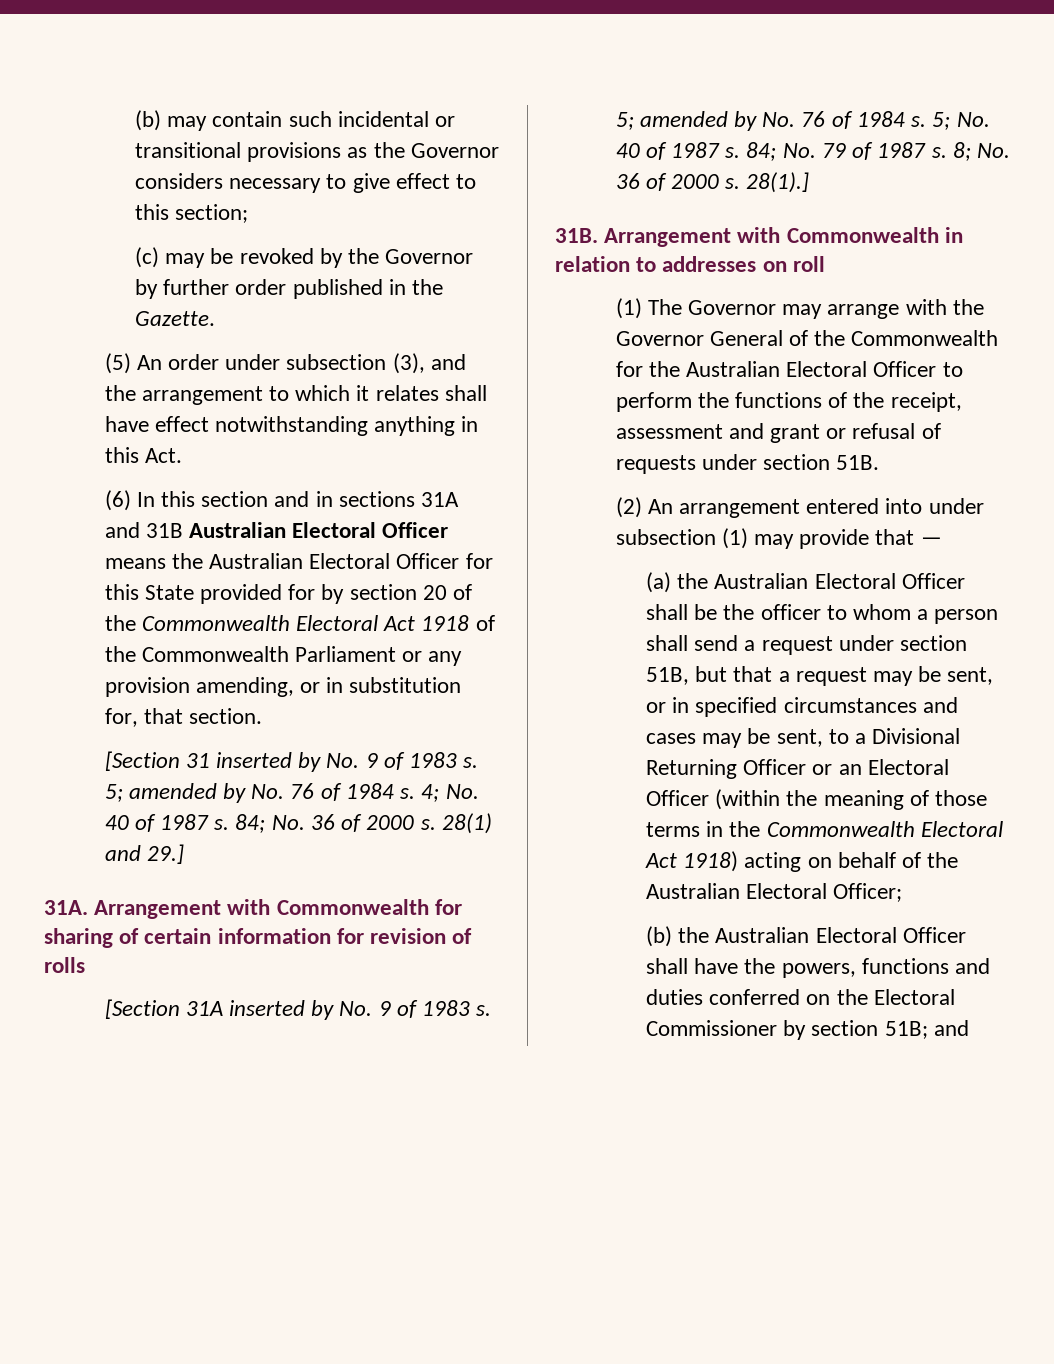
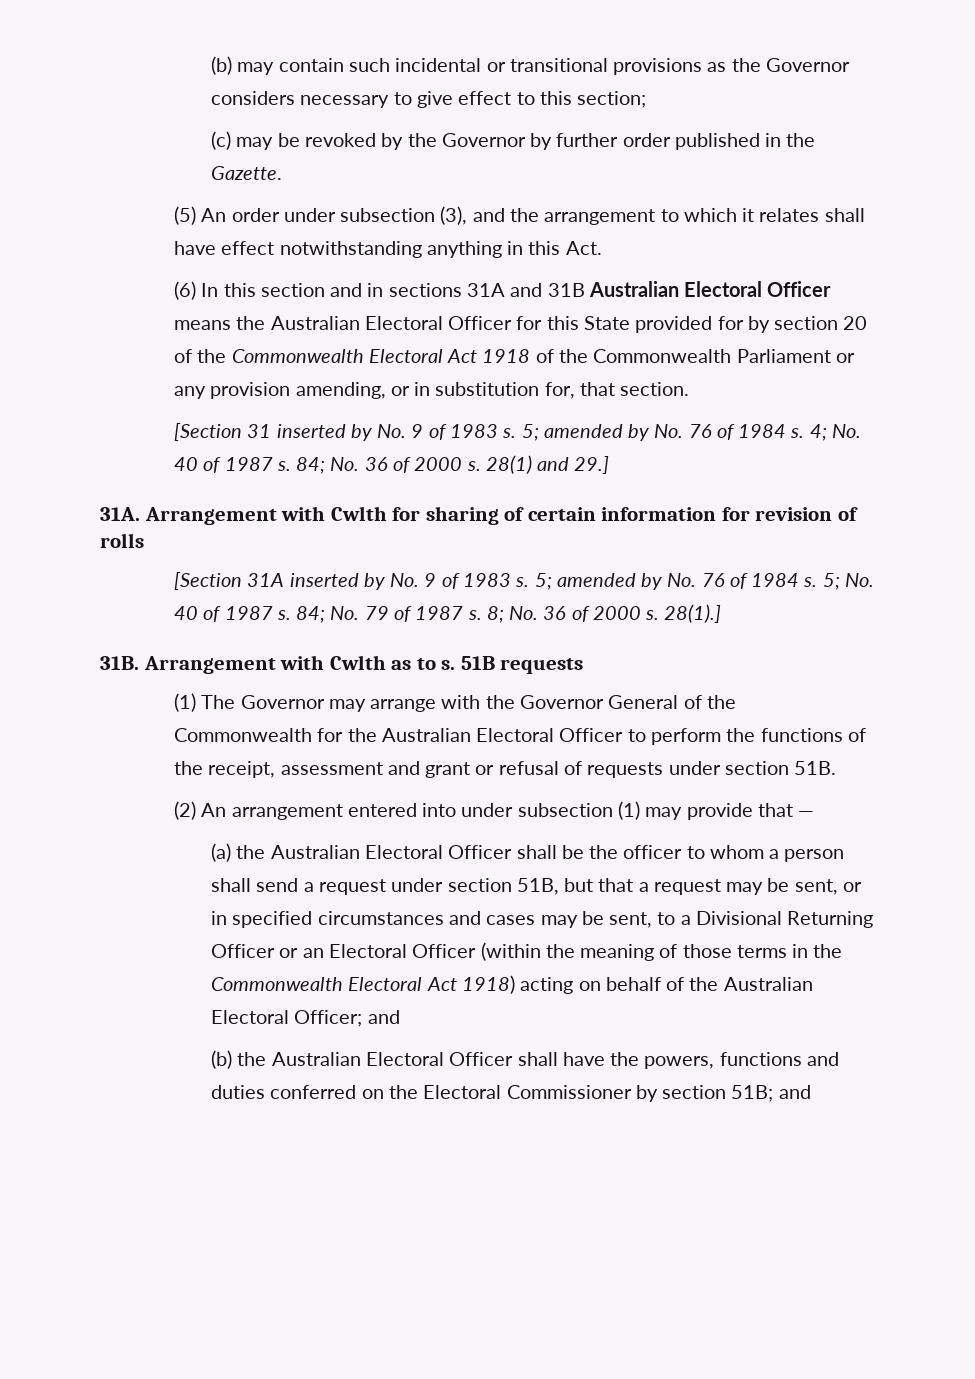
[276,899,429,915] Commonwealth -> [330,506,387,521] Cwlth
[786,227,963,243] [555,256,825,272] Commonwealth in relation to addresses on roll -> [329,655,584,674] Cwlth as to s. 51B requests
(903, 892) none -> [367,1010,400,1024] and

